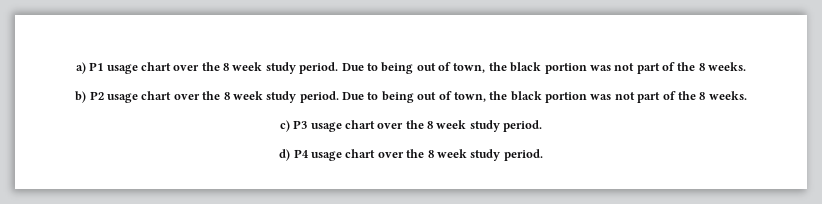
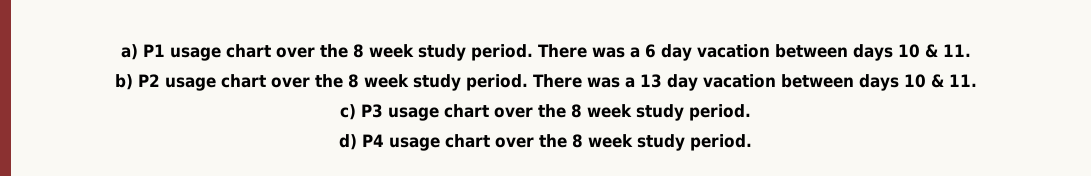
[341,62,747,74] Due to being out of town, the black portion was not part of the 8 weeks. -> [537,44,971,61] There was a 6 day vacation between days 10 & 11.
[342,91,747,103] Due to being out of town, the black portion was not part of the 8 weeks. -> [532,74,977,91] There was a 13 day vacation between days 10 & 11.

